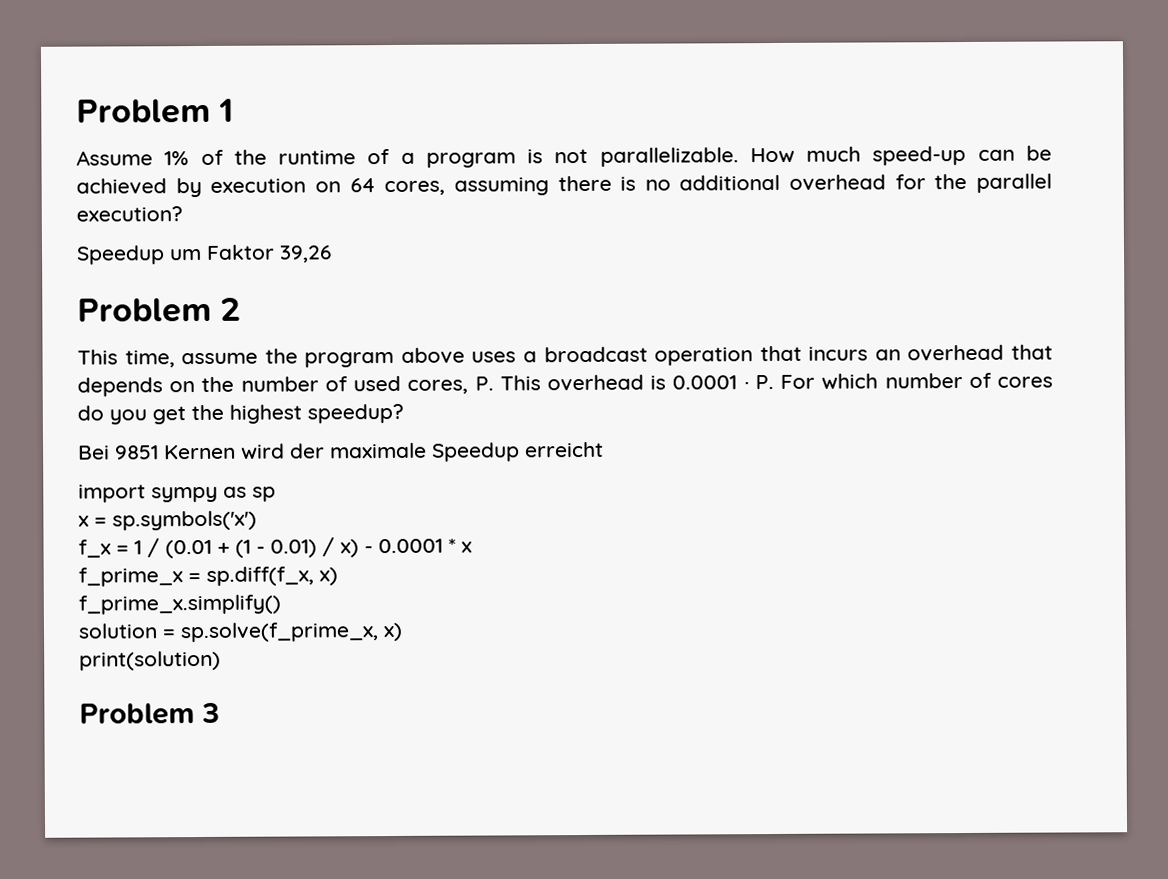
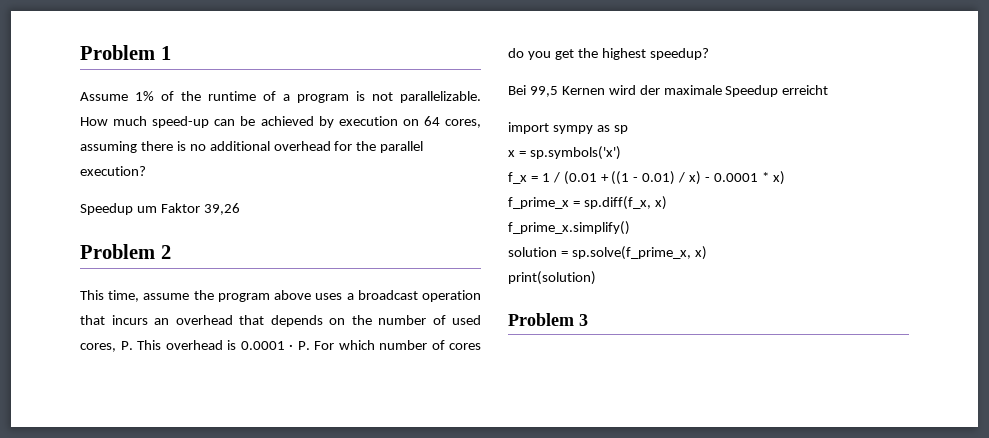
[115,445,159,460] 9851 -> [529,86,558,97] 99,5
[235,539,251,558] (1 -> [611,171,630,185] ((1
[461,541,472,553] x -> [772,171,785,185] x)

